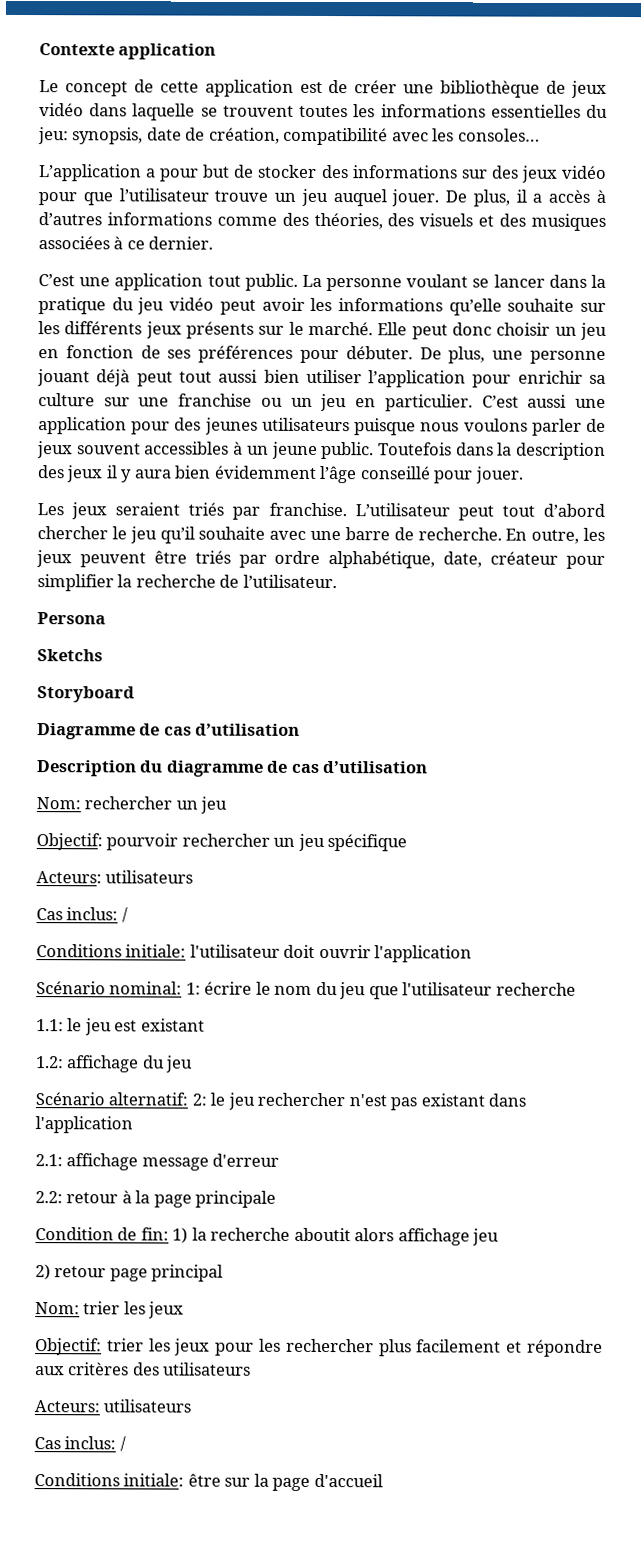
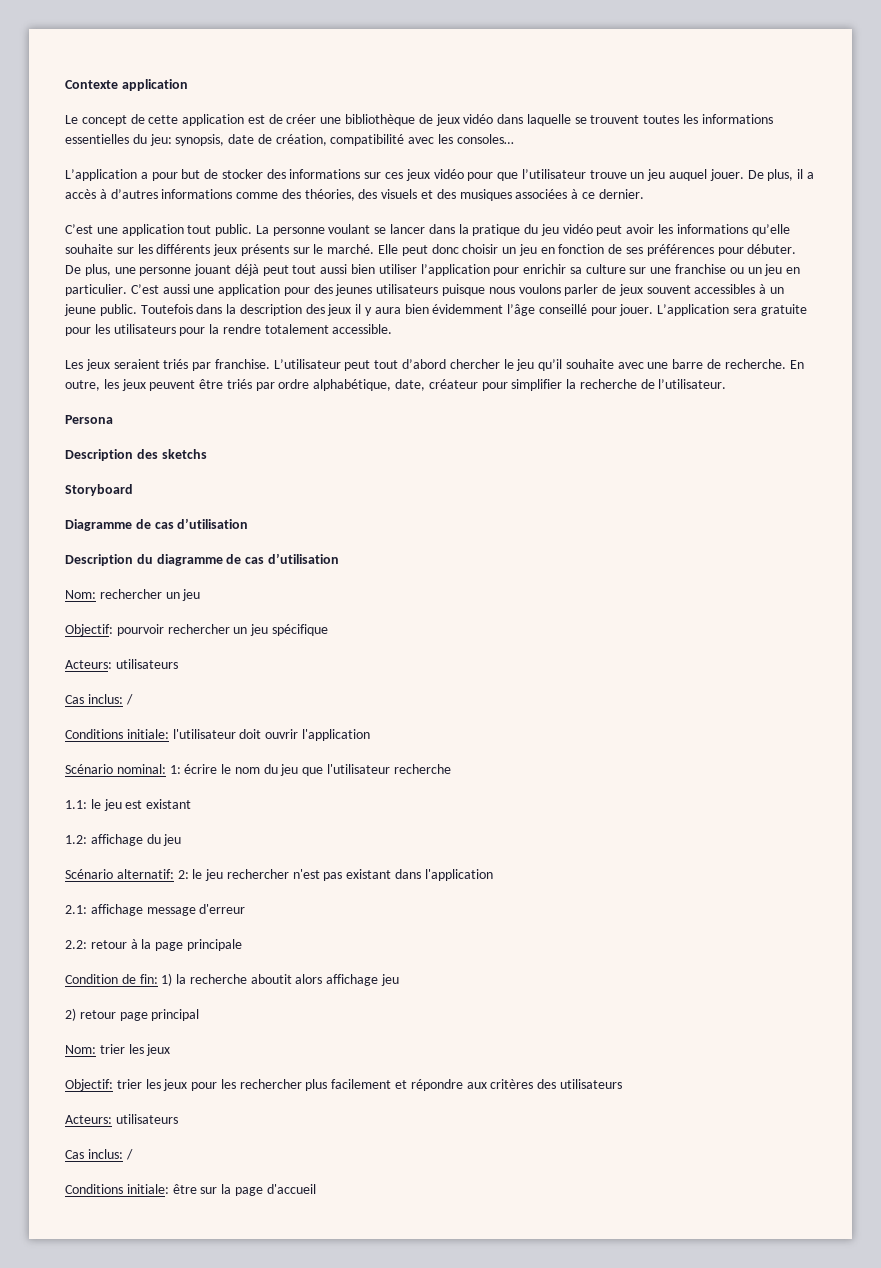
[490,165,519,179] des -> [385,172,404,179] ces
(524, 475) none -> [657,304,807,316] [65,324,393,336] L’application sera gratuite pour les utilisateurs pour la rendre totalement accessible.
[37,649,103,662] Sketchs -> [65,449,207,461] Description des sketchs

